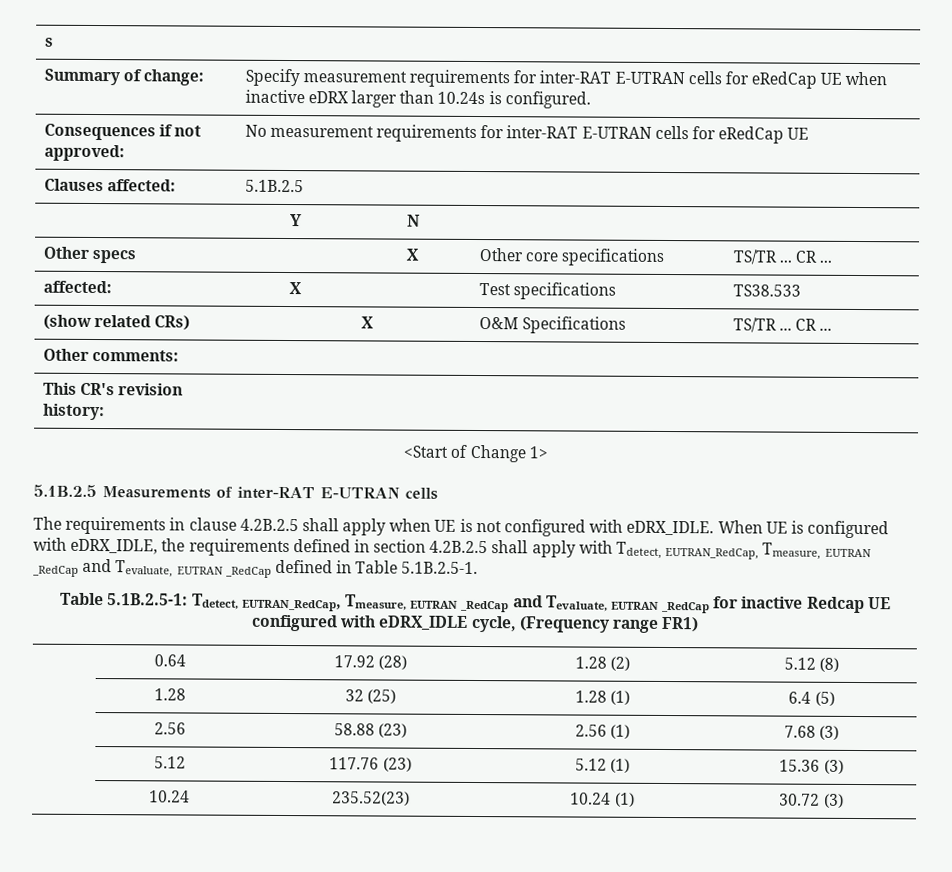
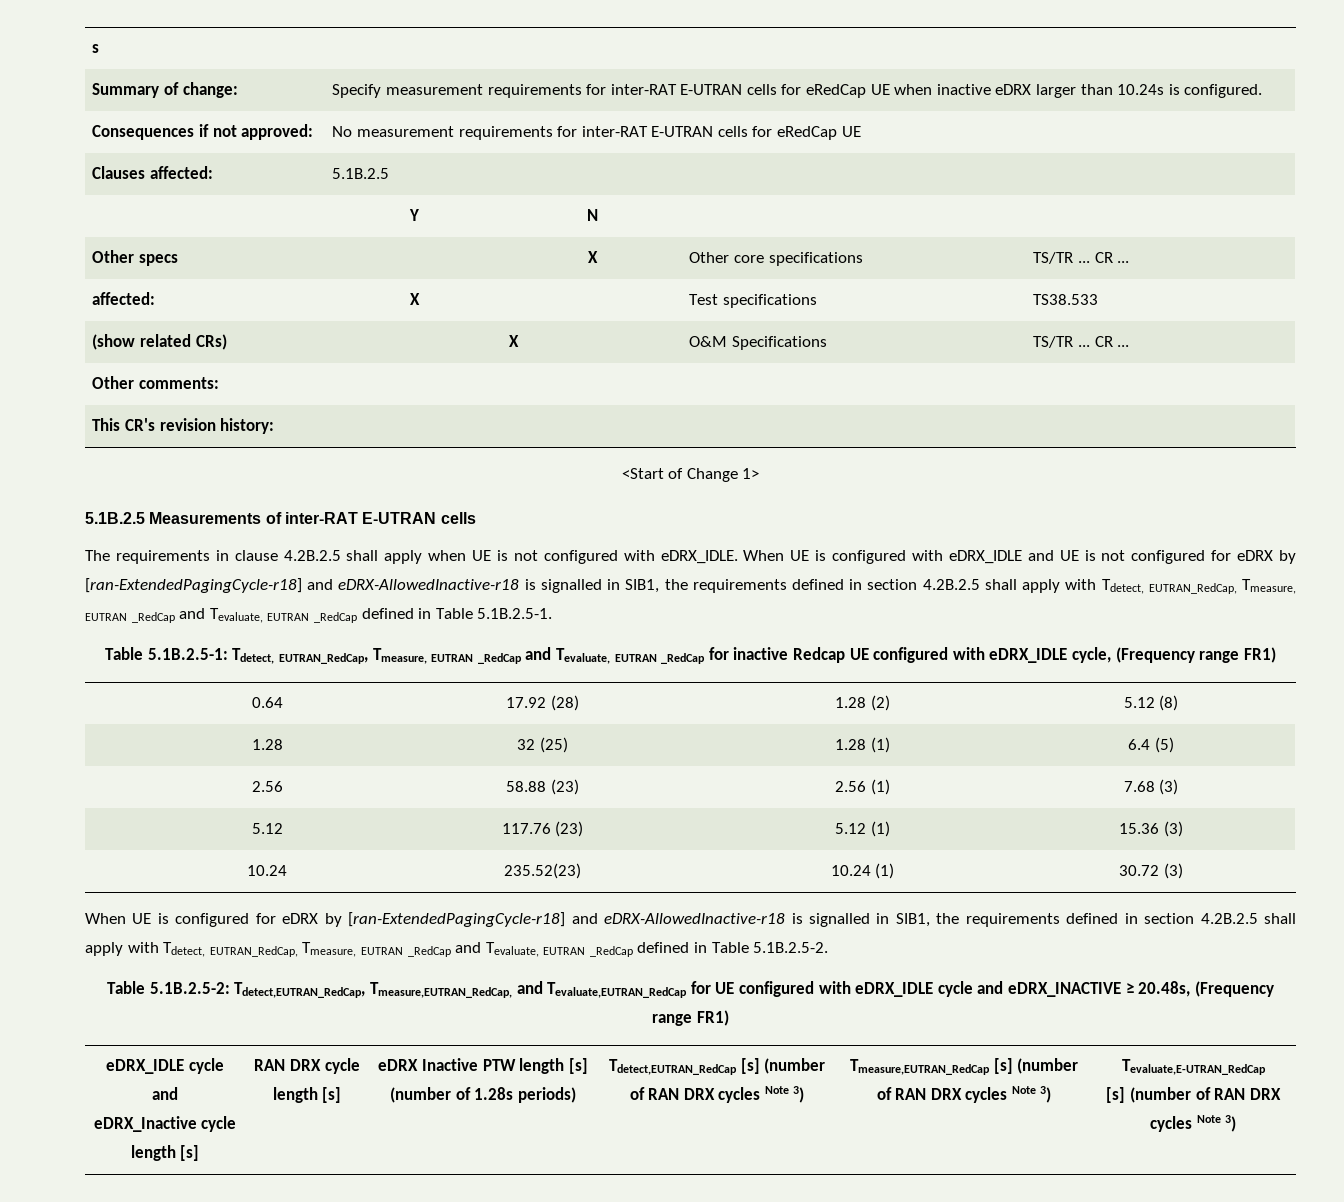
[70,538,159,555] eDRX_IDLE, -> [948,550,1297,564] [85,578,660,593] eDRX_IDLE and UE is not configured for eDRX by [ran-ExtendedPagingCycle-r18] and eDRX-AllowedInactive-r18 is signalled in SIB1,
(844, 800) none -> [85,912,1297,927] [85,942,829,957] [107,981,1274,998] [652,1010,729,1026] [106,1058,224,1074] [152,1087,178,1100] [93,1116,237,1132] [130,1145,200,1161] [254,1058,360,1074] [272,1087,342,1103] [378,1058,588,1074] [390,1087,576,1103] [608,1058,826,1075] [629,1086,805,1103] [849,1058,1079,1075] [876,1086,1052,1103] [1121,1059,1266,1075] [1106,1087,1281,1103] [1149,1115,1237,1132] // When UE is configured for eDRX by [ran-ExtendedPagingCycle-r18] and eDRX-AllowedInactive-r18 is signalled in SIB1, the requirements defined in section 4.2B.2.5 shall apply with Tdetect, EUTRAN_RedCap, Tmeasure, EUTRAN _RedCap and Tevaluate, EUTRAN _RedCap defined in Table 5.1B.2.5-2. // Table 5.1B.2.5-2: Tdetect,EUTRAN_RedCap, Tmeasure,EUTRAN_RedCap, and Tevaluate,EUTRAN_RedCap for UE configured with eDRX_IDLE cycle and eDRX_INACTIVE ≥ 20.48s, (Frequency range FR1) // eDRX_IDLE cycle and // eDRX_Inactive cycle length [s] | RAN DRX cycle length [s] | eDRX Inactive PTW length [s] (number of 1.28s periods) | Tdetect,EUTRAN_RedCap [s] (number of RAN DRX cycles Note 3) | Tmeasure,EUTRAN_RedCap [s] (number of RAN DRX cycles Note 3) | Tevaluate,E-UTRAN_RedCap // [s] (number of RAN DRX cycles Note 3)

